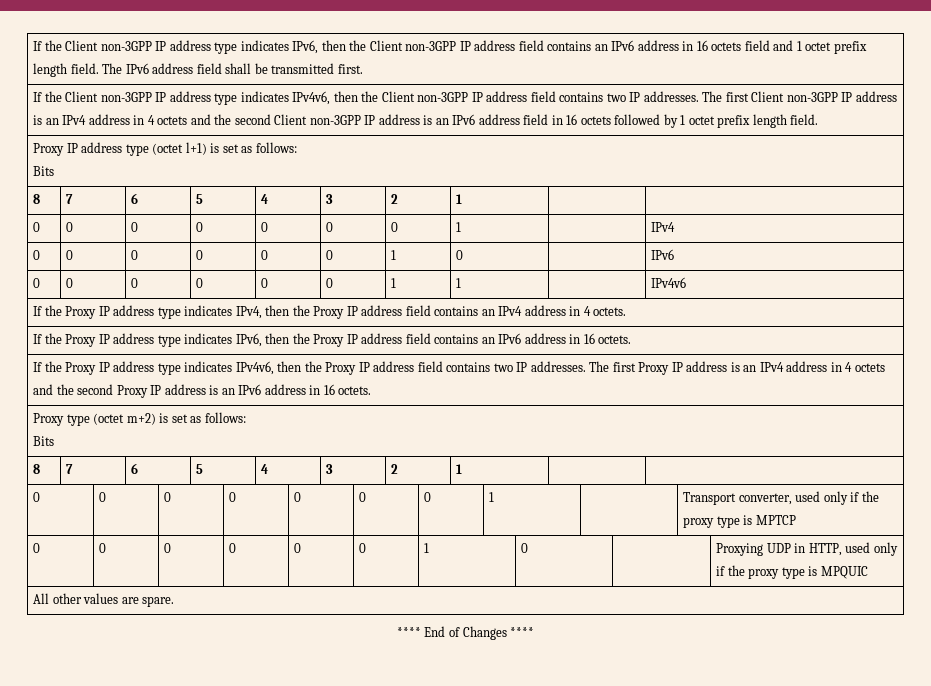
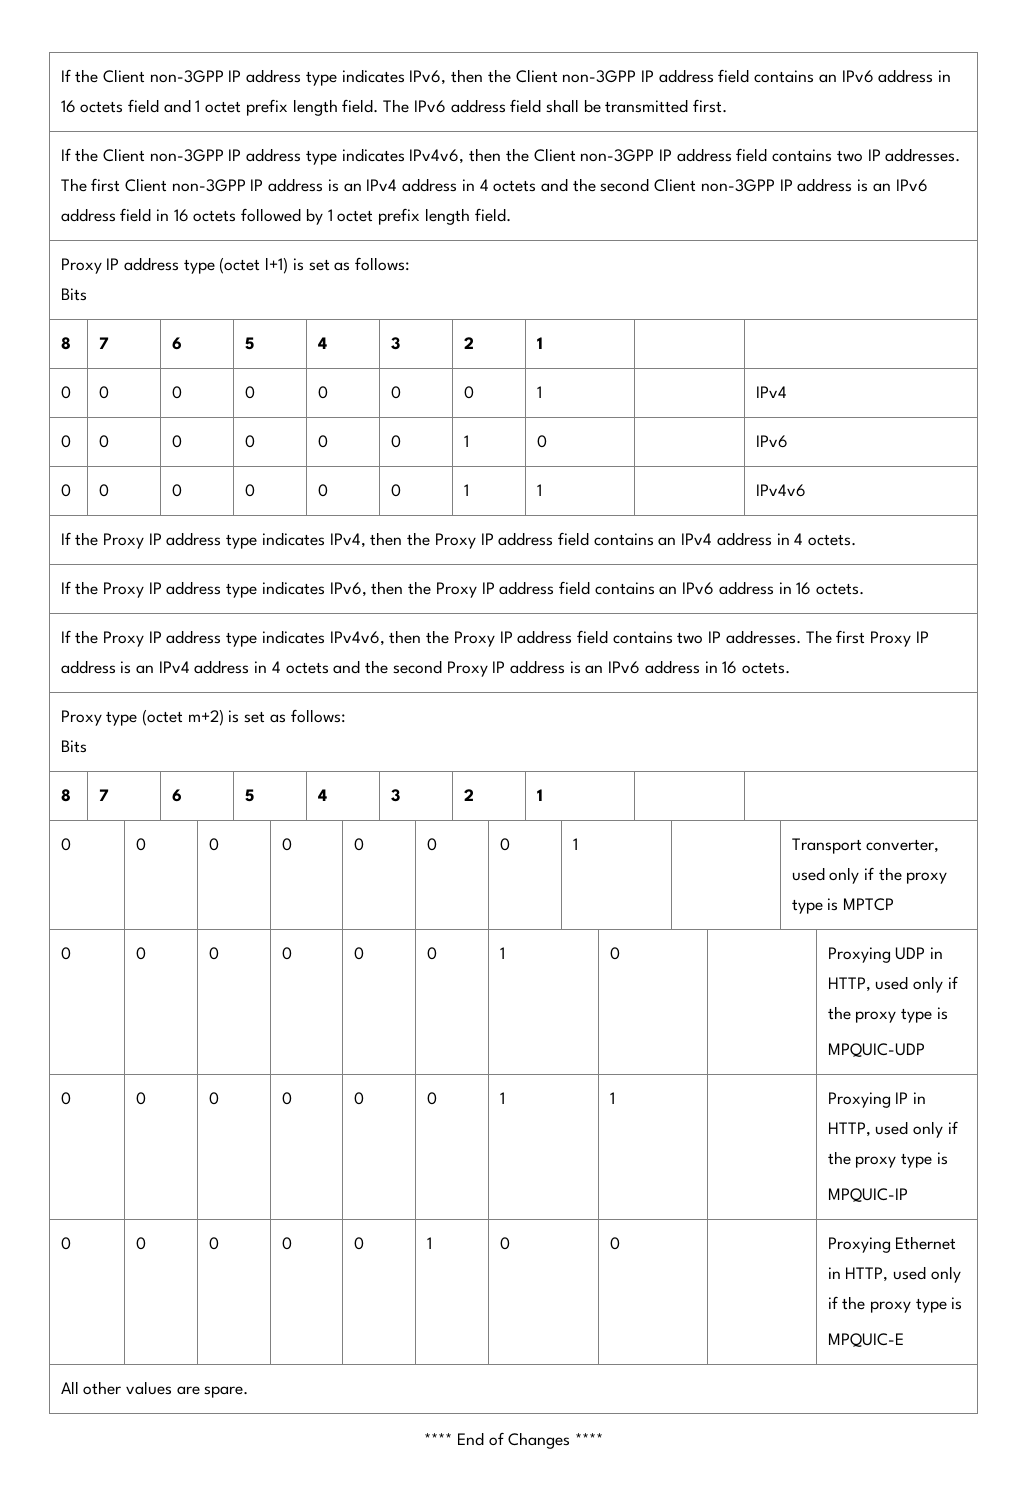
[820,566,868,579] MPQUIC -> [827,1043,925,1057] [60,1092,71,1105] [135,1092,146,1105] [208,1092,219,1105] [281,1092,292,1105] [353,1092,364,1105] [426,1092,437,1105] [499,1092,505,1104] [609,1092,615,1104] [827,1092,927,1108] [827,1121,958,1138] [827,1151,948,1168] [827,1188,908,1202] [60,1237,71,1250] [135,1237,146,1250] [208,1237,219,1250] [281,1237,292,1250] [353,1237,364,1250] [426,1237,432,1249] [499,1237,510,1250] [609,1237,620,1250] [827,1236,957,1253] [827,1266,961,1283] [827,1296,963,1313] [827,1333,904,1347] // MPQUIC-UDP // 0 | 0 | 0 | 0 | 0 | 0 | 1 | 1 | | Proxying IP in HTTP, used only if the proxy type is // MPQUIC-IP // 0 | 0 | 0 | 0 | 0 | 1 | 0 | 0 | | Proxying Ethernet in HTTP, used only if the proxy type is // MPQUIC-E

